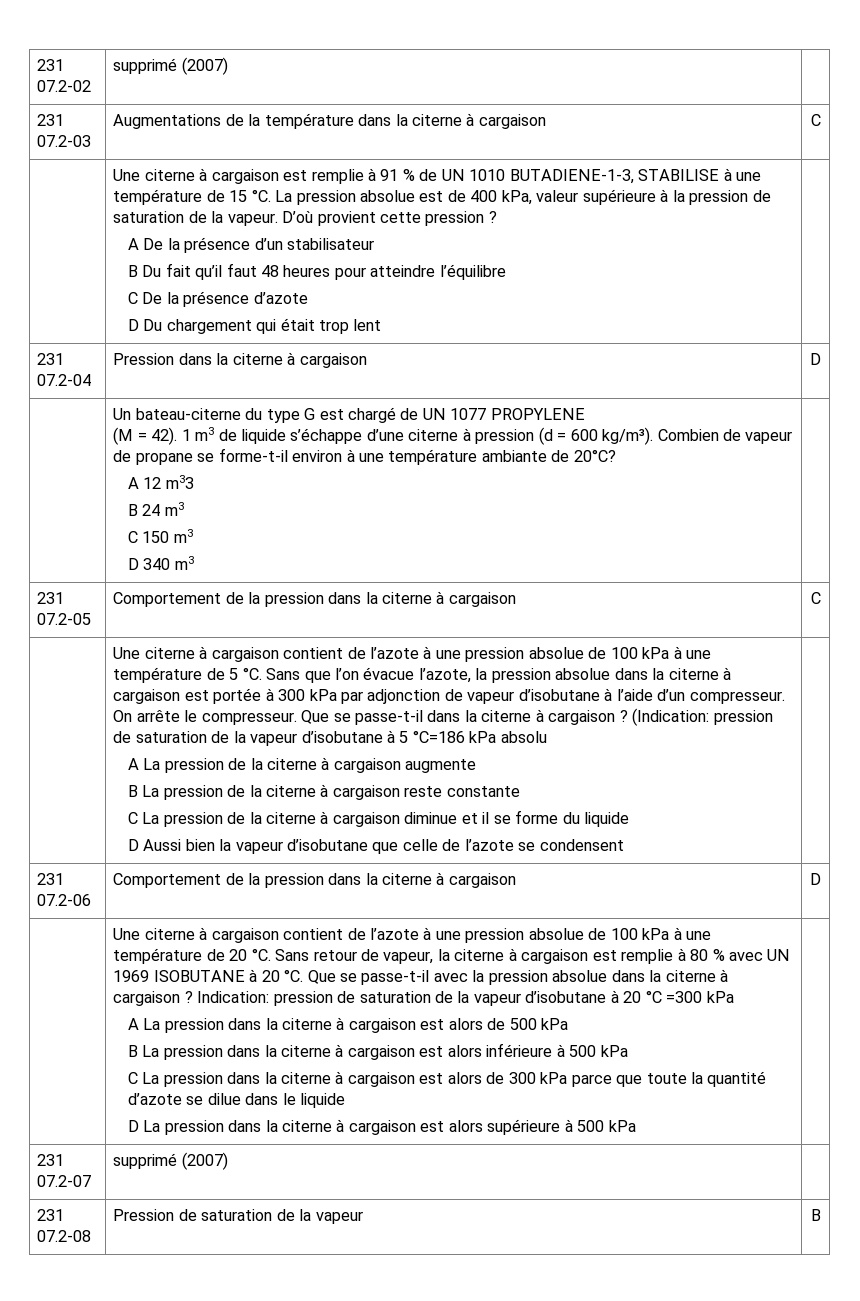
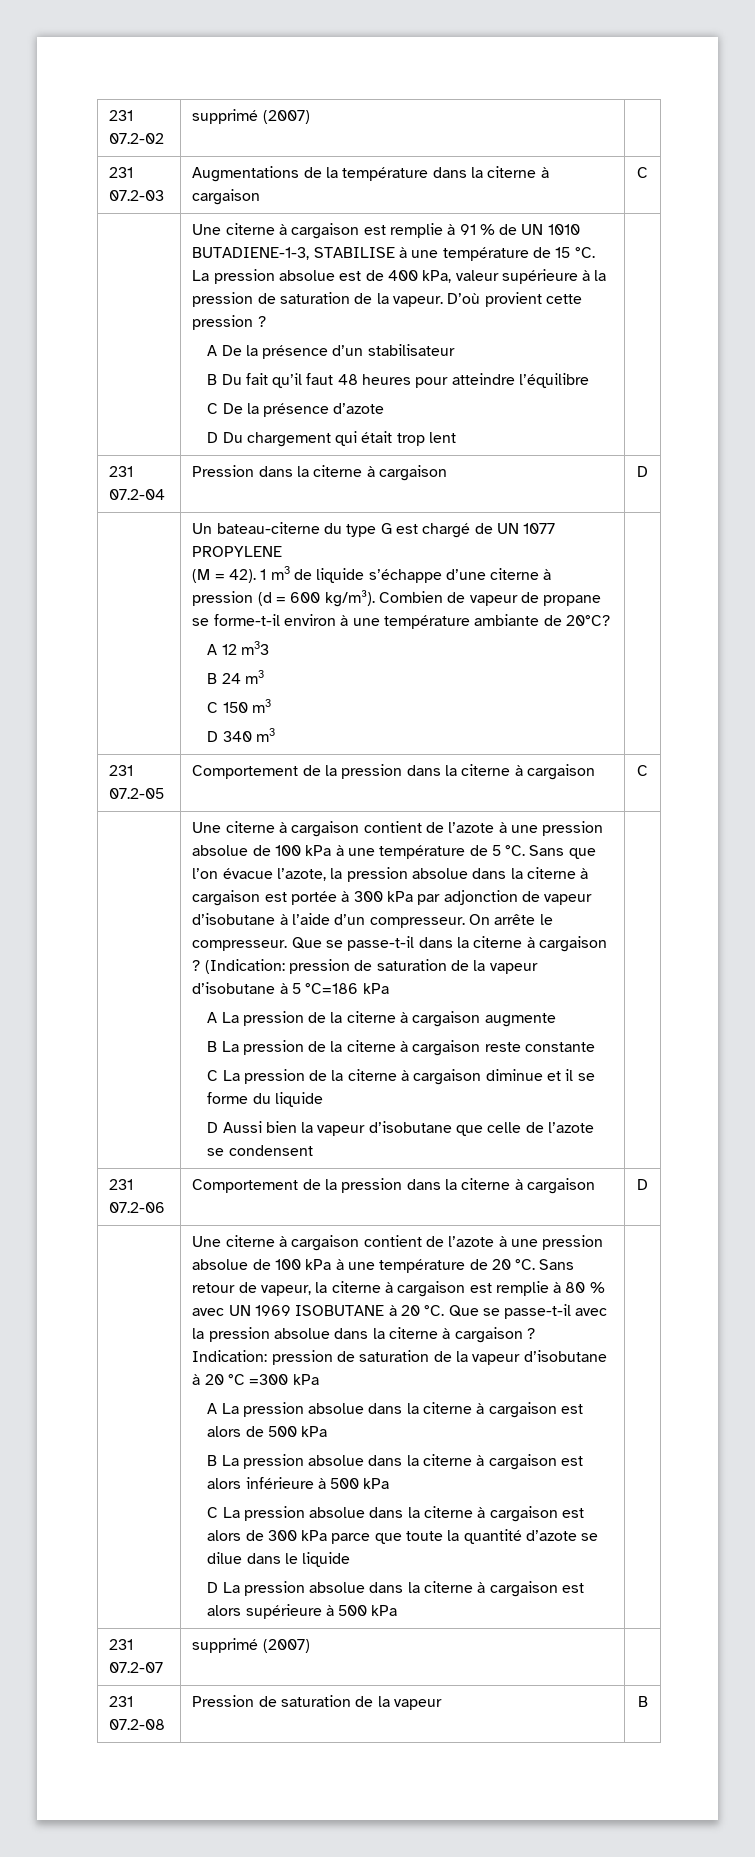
[500,731,547,743] absolu -> (389, 988) none
(224, 1025) none -> [308,1403,365,1414] absolue
(223, 1052) none -> [308,1455,365,1466] absolue
(223, 1079) none -> [309,1507,366,1518] absolue
(224, 1127) none -> [309,1582,366,1593] absolue

